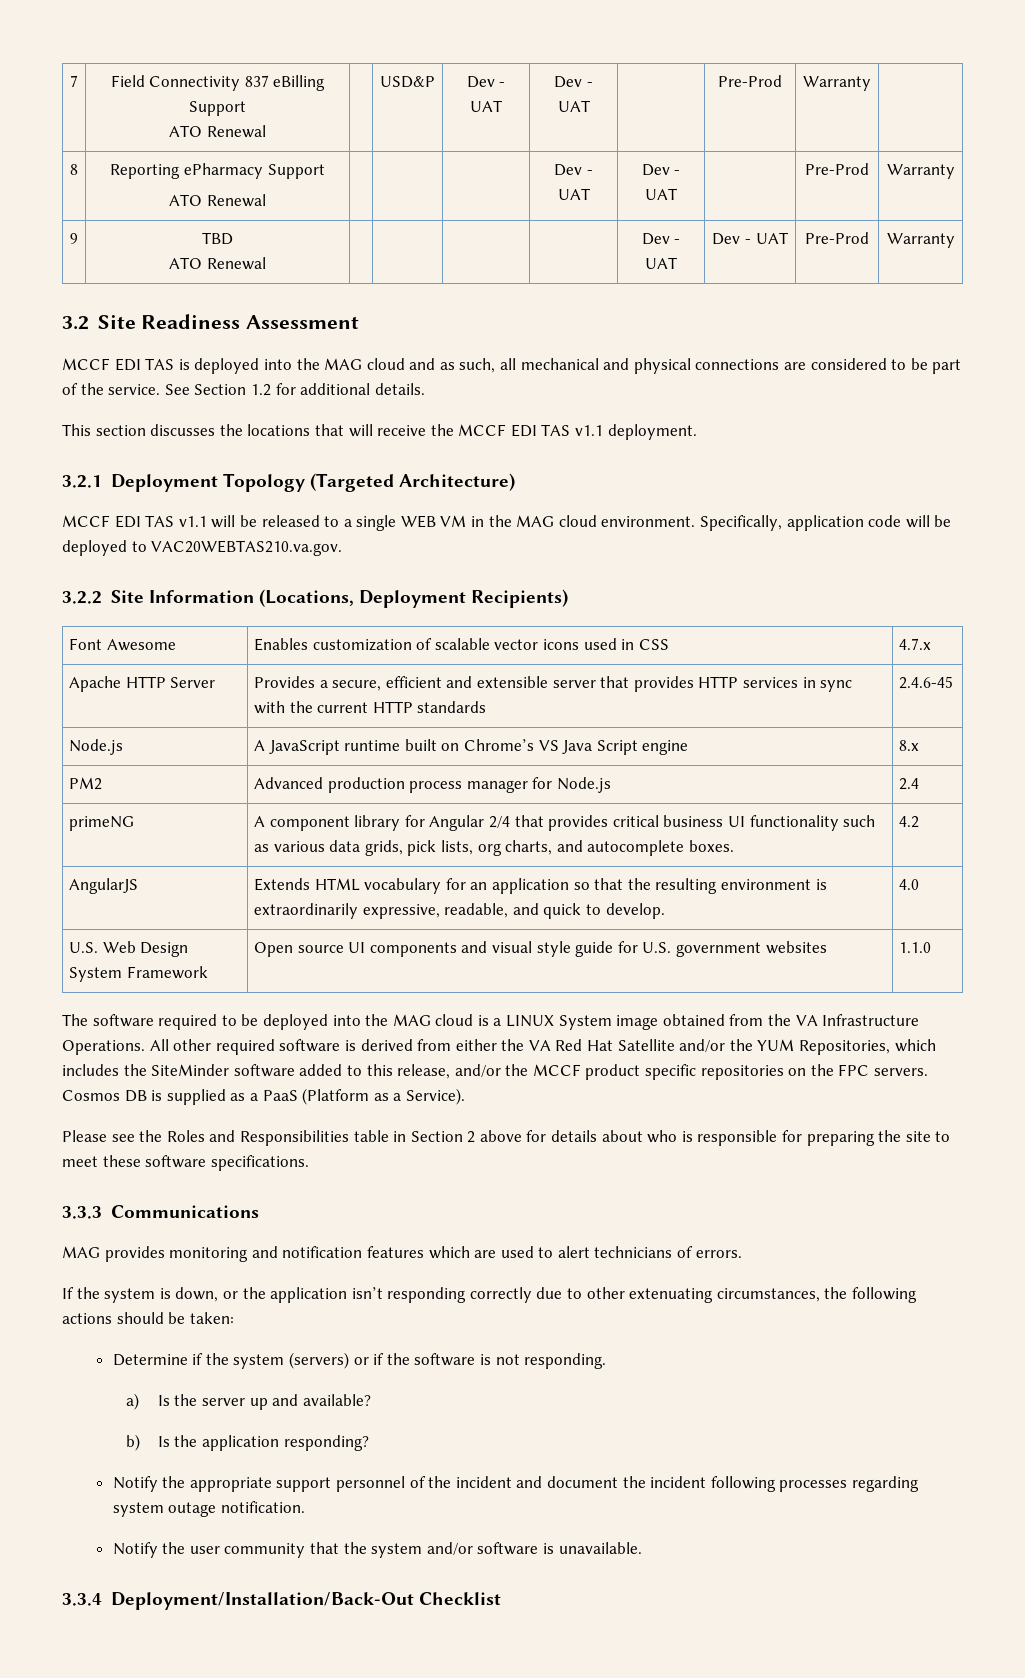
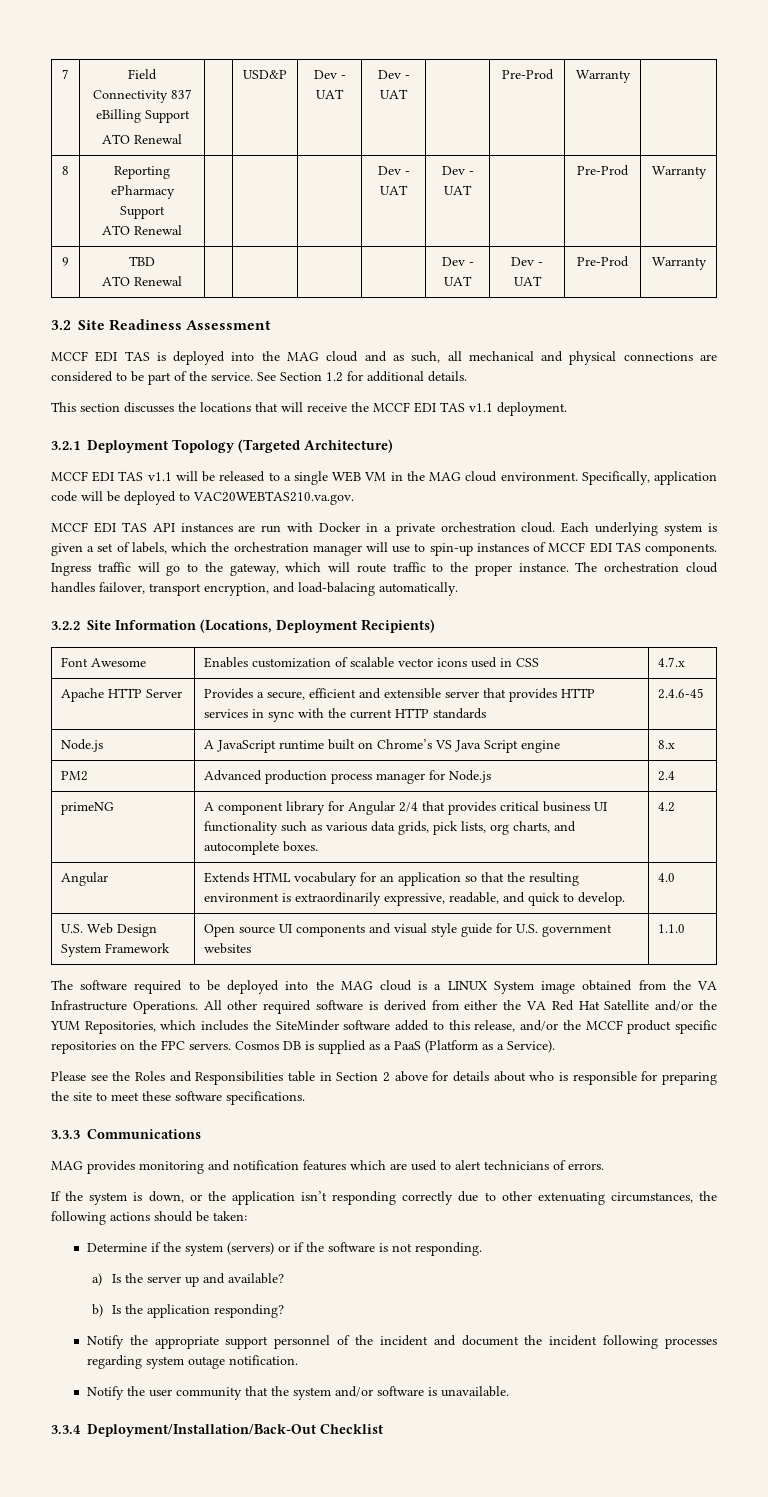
(343, 548) none -> [51,522,717,536] [51,542,717,556] [51,562,718,576] [51,582,458,596] // MCCF EDI TAS API instances are run with Docker in a private orchestration cloud. Each underlying system is given a set of labels, which the orchestration manager will use to spin-up instances of MCCF EDI TAS components. Ingress traffic will go to the gateway, which will route traffic to the proper instance. The orchestration cloud handles failover, transport encryption, and load-balacing automatically.
[69,878,139,894] AngularJS -> [61,872,109,886] Angular

